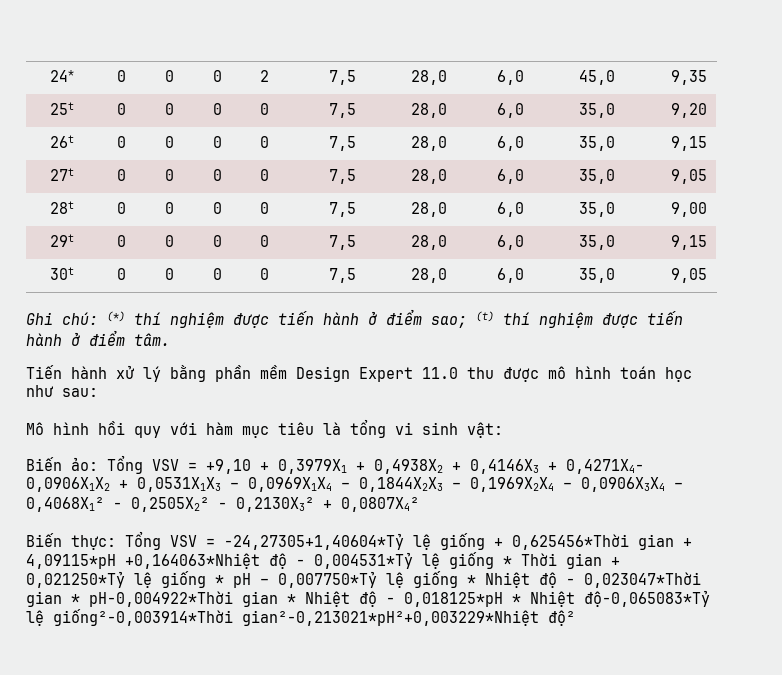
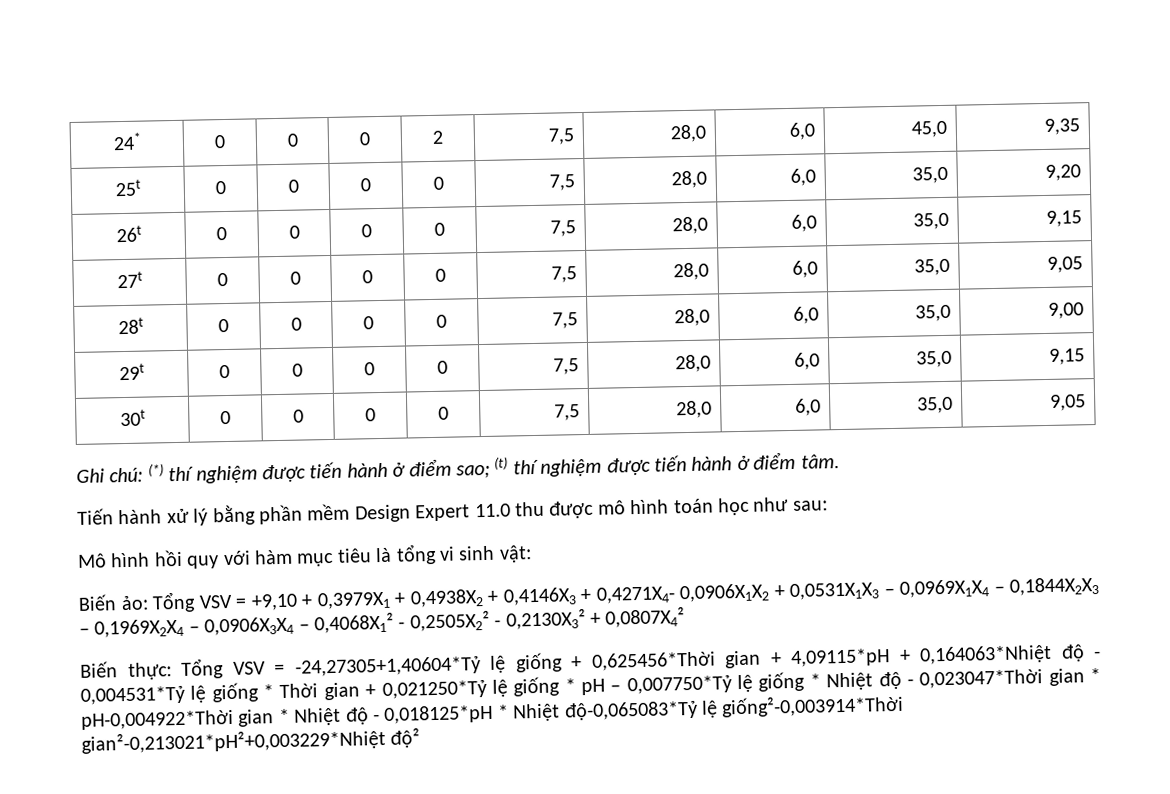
[125,553,260,569] +0,164063*Nhiệt -> [899,644,1052,665] + 0,164063*Nhiệt

